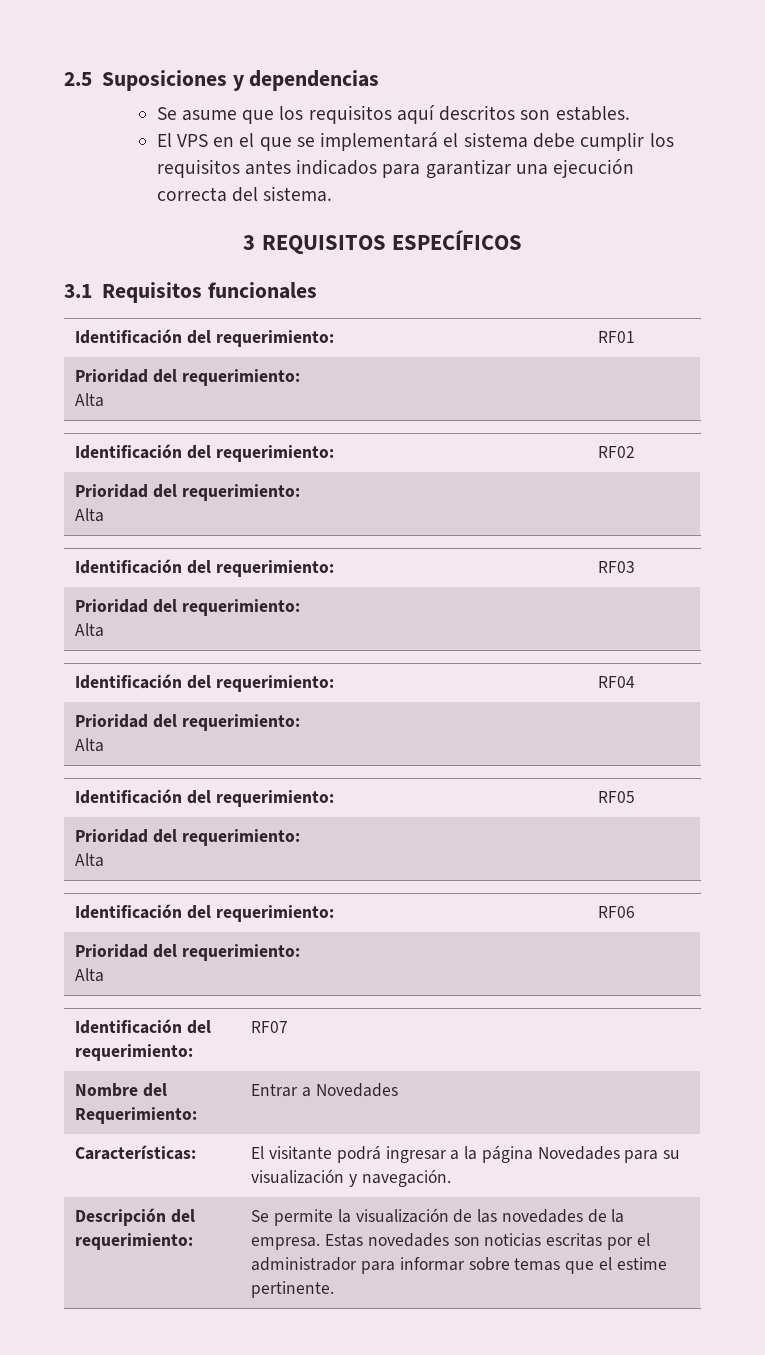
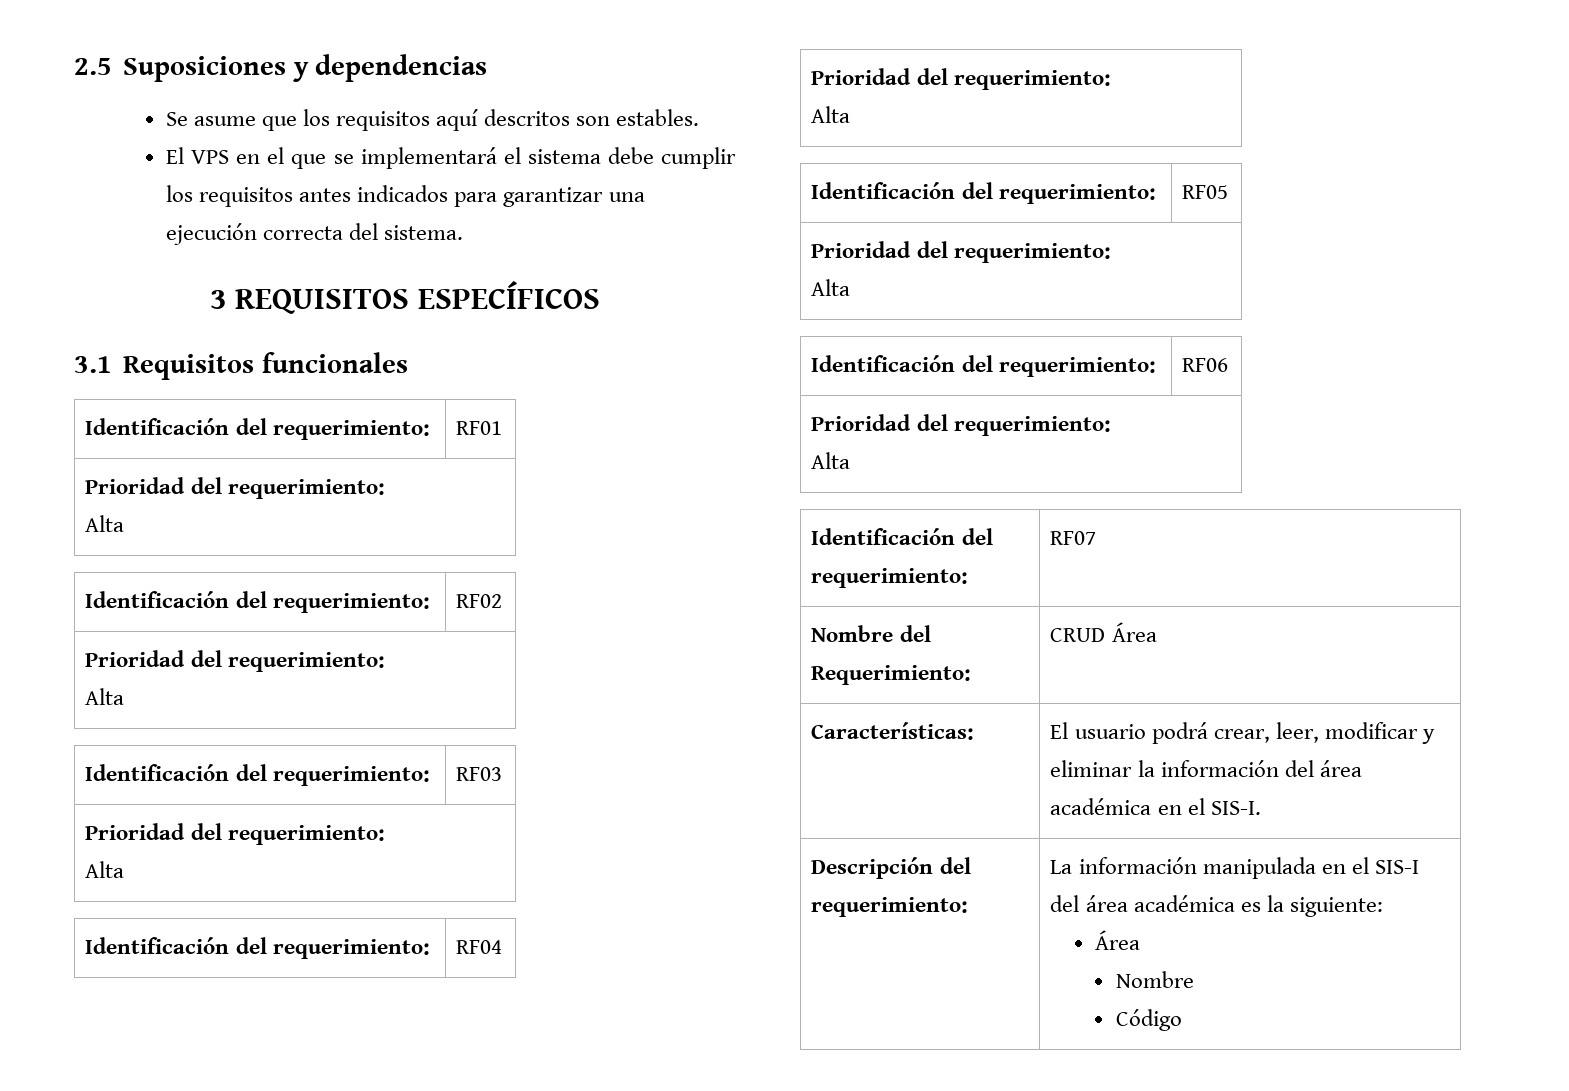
[251,1083,398,1097] Entrar a Novedades -> [1050,622,1157,642] CRUD Área
[269,1145,681,1163] [251,1169,451,1187] [75,1208,196,1226] [75,1233,194,1250] [251,1208,625,1226] [251,1233,650,1250] [251,1257,667,1274] [251,1281,335,1298] visitante podrá ingresar a la página Novedades para su visualización y navegación. // Descripción del requerimiento: | Se permite la visualización de las novedades de la empresa. Estas novedades son noticias escritas por el administrador para informar sobre temas que el estime pertinente. -> [1074,722,1435,744] [1050,760,1362,777] [1050,798,1261,815] [811,857,971,879] [811,897,969,917] [1050,857,1419,879] [1050,895,1383,917] [1095,930,1141,950] [1115,971,1194,988] [1115,1009,1182,1031] usuario podrá crear, leer, modificar y eliminar la información del área académica en el SIS-I. // Descripción del requerimiento: | La información manipulada en el SIS-I del área académica es la siguiente: // Área // Nombre // Código

